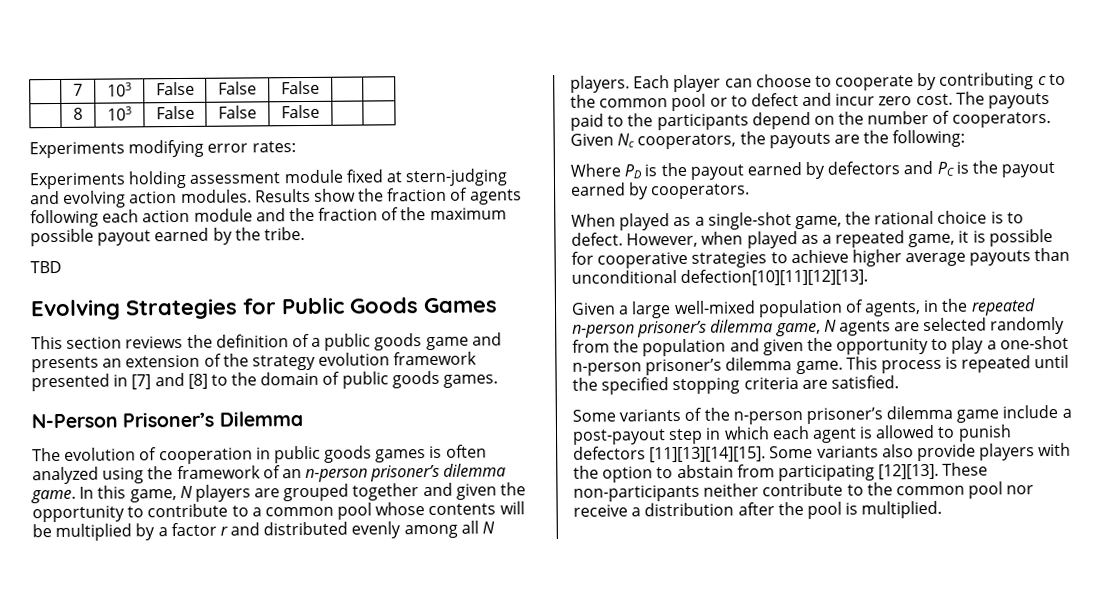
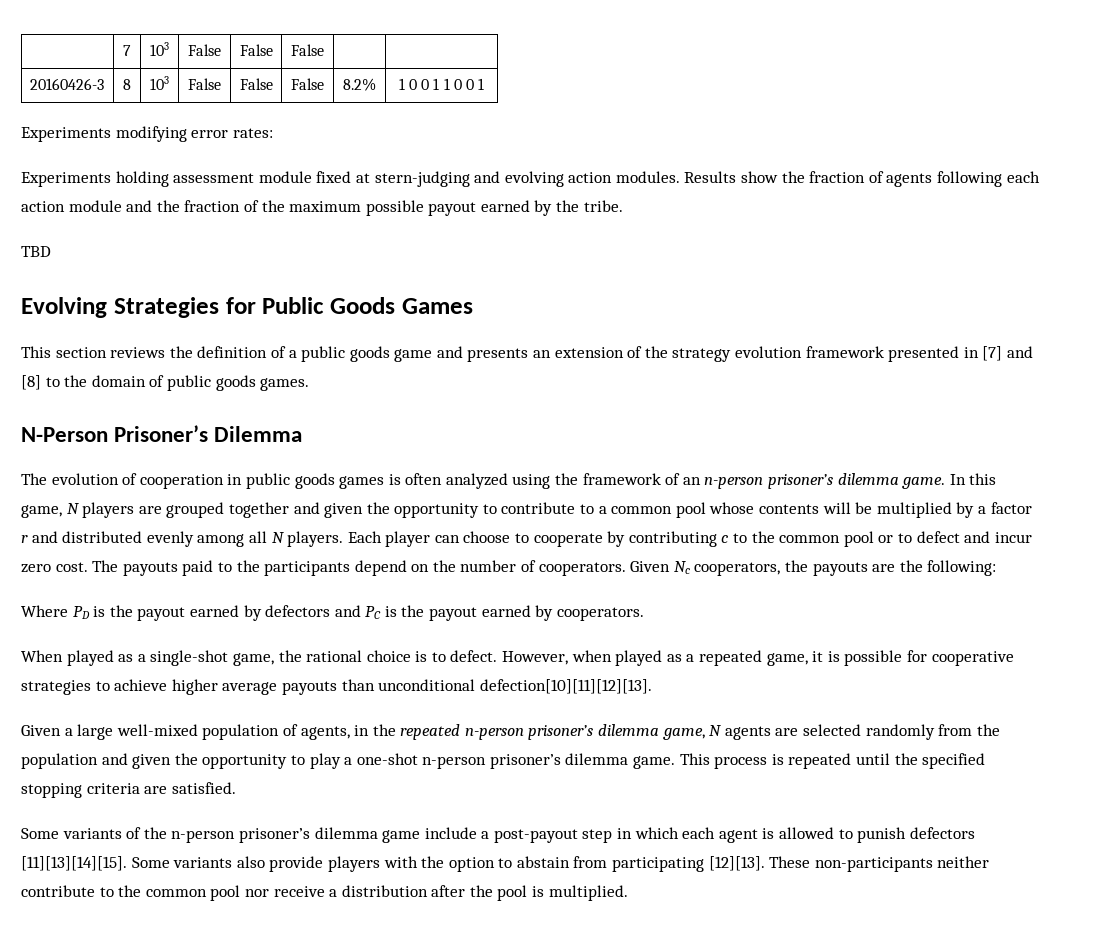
(320, 87) none -> [29,78,104,90] 20160426-3
(320, 111) | -> [343,78,376,91] [398,78,485,90] 8.2% | 1 0 0 1 1 0 0 1

